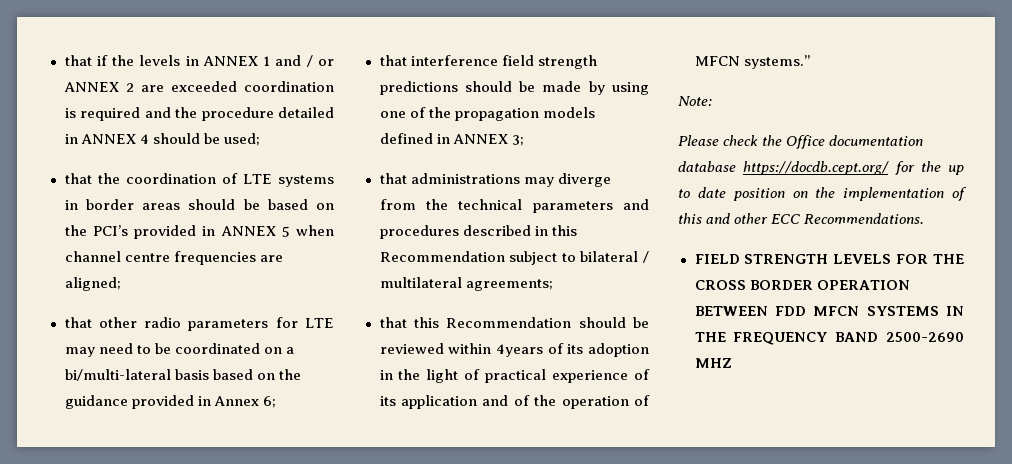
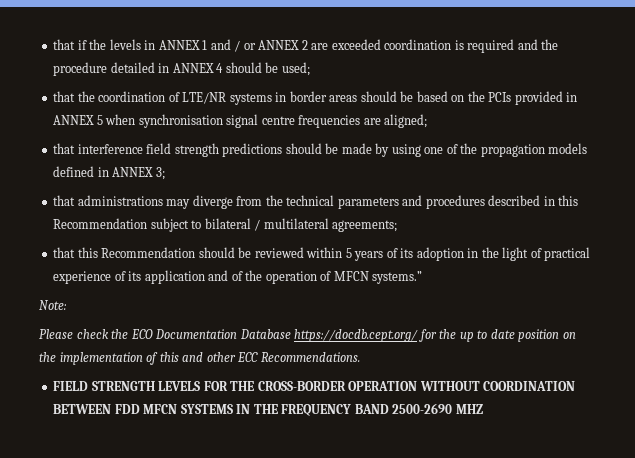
[242,174,272,184] LTE -> [182,92,227,104] LTE/NR
[92,225,128,236] PCI’s -> [488,92,512,102] PCIs
[64,251,121,262] channel -> [138,114,259,128] synchronisation signal
[64,317,335,331] [64,343,294,357] [64,369,301,381] [64,395,276,409] // that other radio parameters for LTE may need to be coordinated on a bi/multi-lateral basis based on the guidance provided in Annex 6; -> (428, 121) none
[495,344,543,357] 4years -> [345,248,384,261] 5 years
[786,135,924,149] [678,161,736,172] Office documentation database -> [130,329,291,339] ECO Documentation Database
[694,280,910,290] CROSS BORDER OPERATION -> [257,381,576,391] CROSS-BORDER OPERATION WITHOUT COORDINATION

